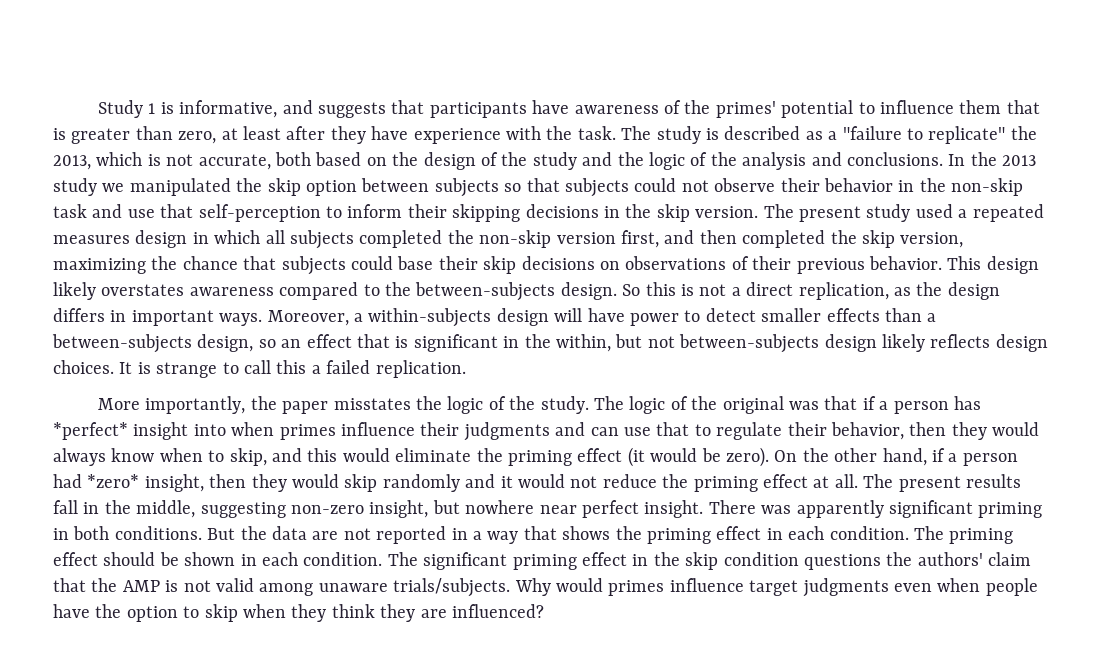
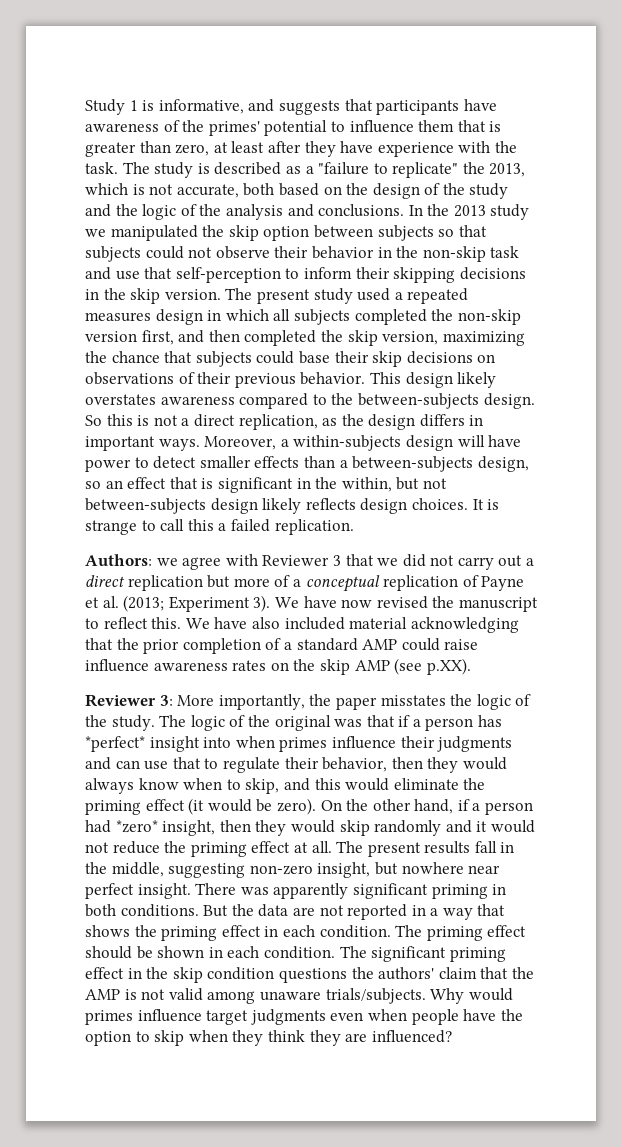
(466, 369) none -> [85,554,535,570] [85,575,525,592] [85,595,538,612] [85,617,519,633] [85,638,479,654] [85,658,471,675] [85,694,173,707] Authors: we agree with Reviewer 3 that we did not carry out a direct replication but more of a conceptual replication of Payne et al. (2013; Experiment 3). We have now revised the manuscript to reflect this. We have also included material acknowledging that the prior completion of a standard AMP could raise influence awareness rates on the skip AMP (see p.XX). // Reviewer 3:

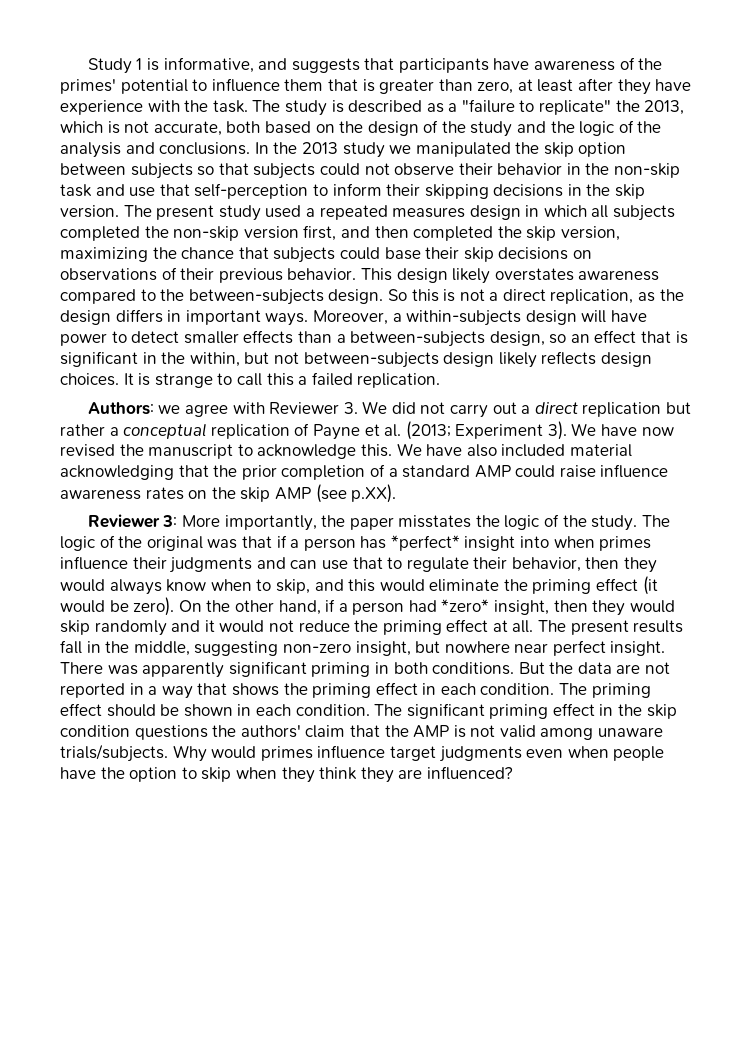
[332,554,399,566] 3 that we -> [343,401,388,414] 3. We
[233,575,291,587] more of -> [60,424,105,436] rather
[103,617,148,629] reflect -> [257,444,357,459] acknowledge

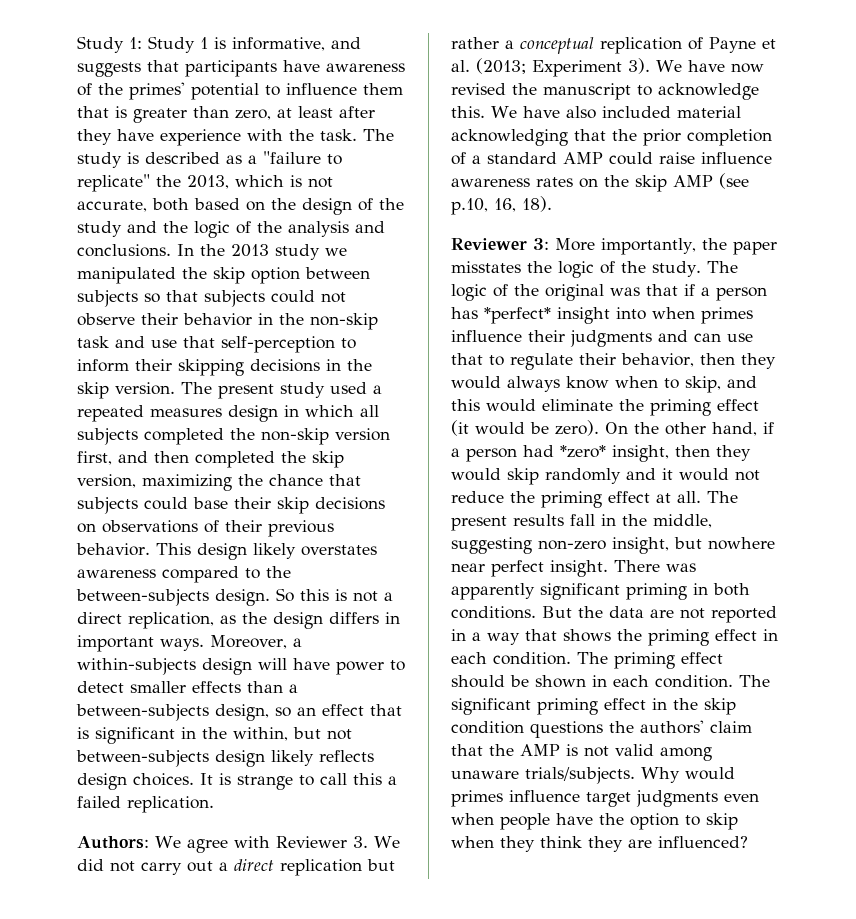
[87,58,132,74] Study -> [77,36,195,53] Study 1: Study
[158,405,181,414] we -> [155,836,181,848] We
[351,484,397,503] p.XX). -> [451,196,552,215] p.10, 16, 18).

